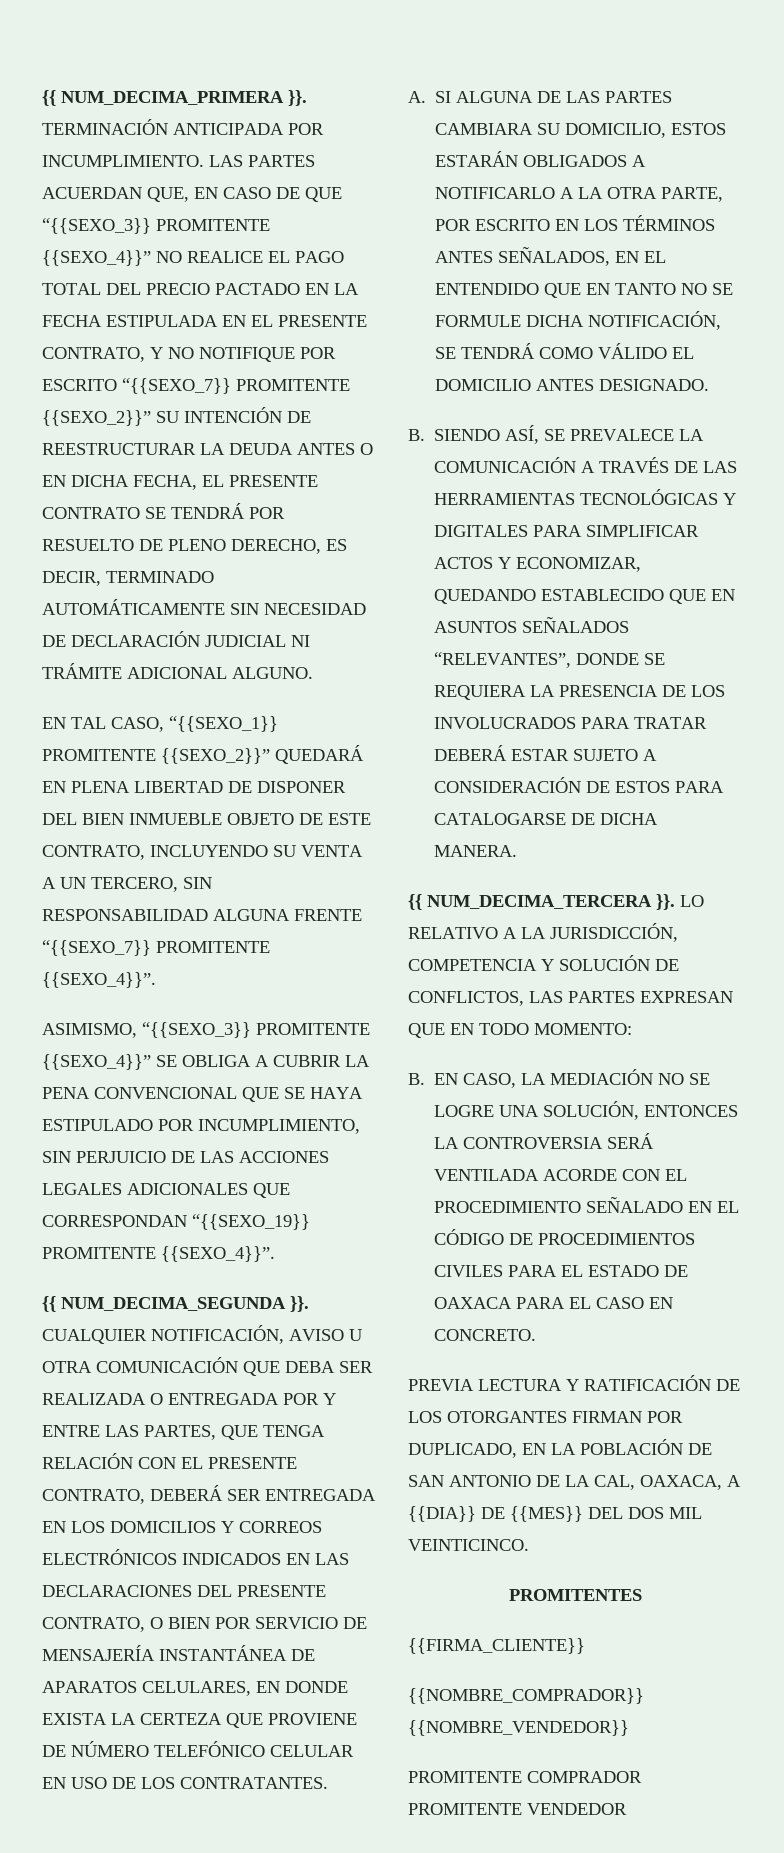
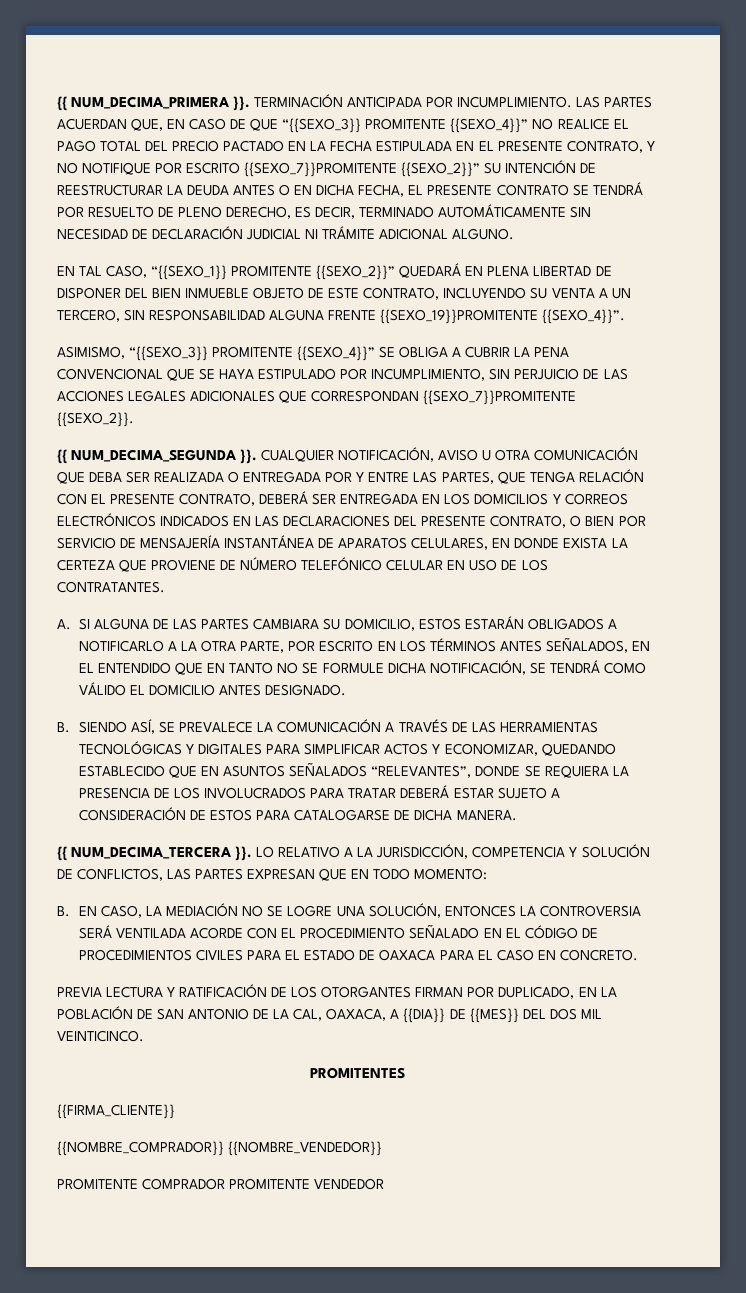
[122,378,350,394] “{{SEXO_7}} PROMITENTE -> [244,162,398,177] {{SEXO_7}}PROMITENTE
[42,940,270,956] “{{SEXO_7}} PROMITENTE -> [380,309,539,324] {{SEXO_19}}PROMITENTE
[192,1214,310,1230] [42,1246,275,1262] “{{SEXO_19}} PROMITENTE {{SEXO_4}}”. -> [423,390,577,405] [57,412,134,427] {{SEXO_7}}PROMITENTE {{SEXO_2}}.

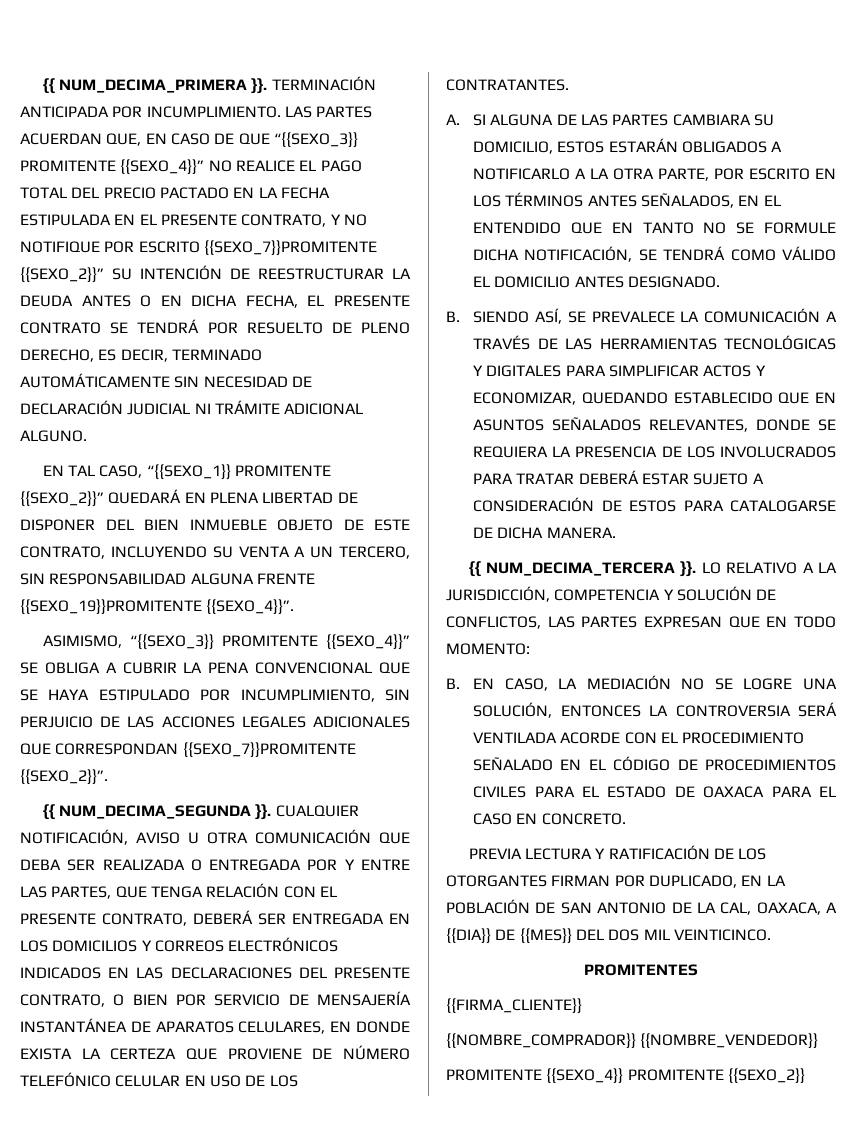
[57,412,134,427] {{SEXO_2}}. -> [20,769,108,785] {{SEXO_2}}”.
[371,765,472,778] “RELEVANTES”, -> [649,419,749,432] RELEVANTES,
[142,1178,385,1190] COMPRADOR PROMITENTE VENDEDOR -> [546,1068,805,1084] {{SEXO_4}} PROMITENTE {{SEXO_2}}

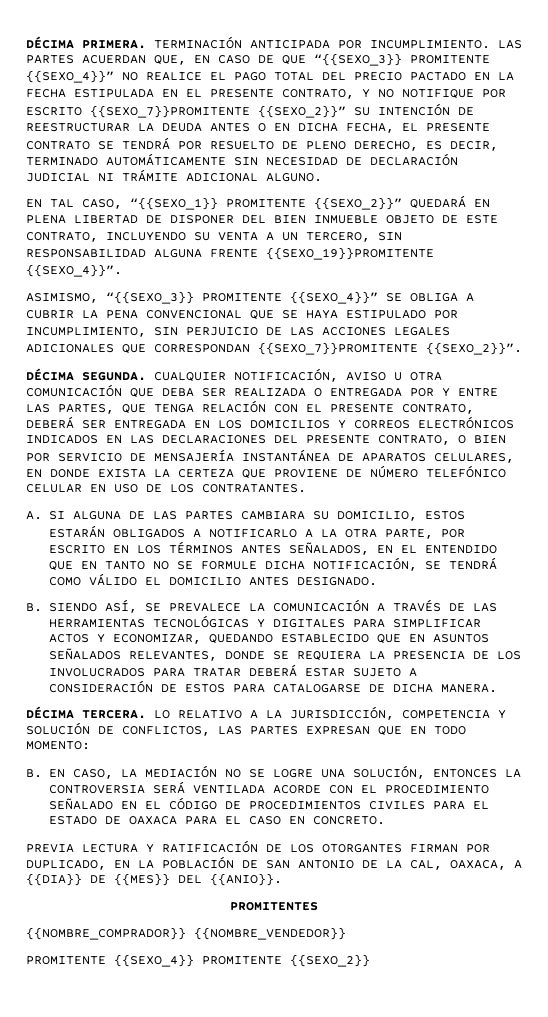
[42,78,268,94] {{ NUM_DECIMA_PRIMERA }}. -> [26,36,146,49] DÉCIMA PRIMERA.
[42,804,272,820] {{ NUM_DECIMA_SEGUNDA }}. -> [26,368,146,381] DÉCIMA SEGUNDA.
[468,561,697,577] {{ NUM_DECIMA_TERCERA }}. -> [26,706,146,719] DÉCIMA TERCERA.
[608,929,771,941] DOS MIL VEINTICINCO. -> [210,873,282,886] {{ANIO}}.
[446,998,582,1014] // {{FIRMA_CLIENTE}} -> (318, 906) none

